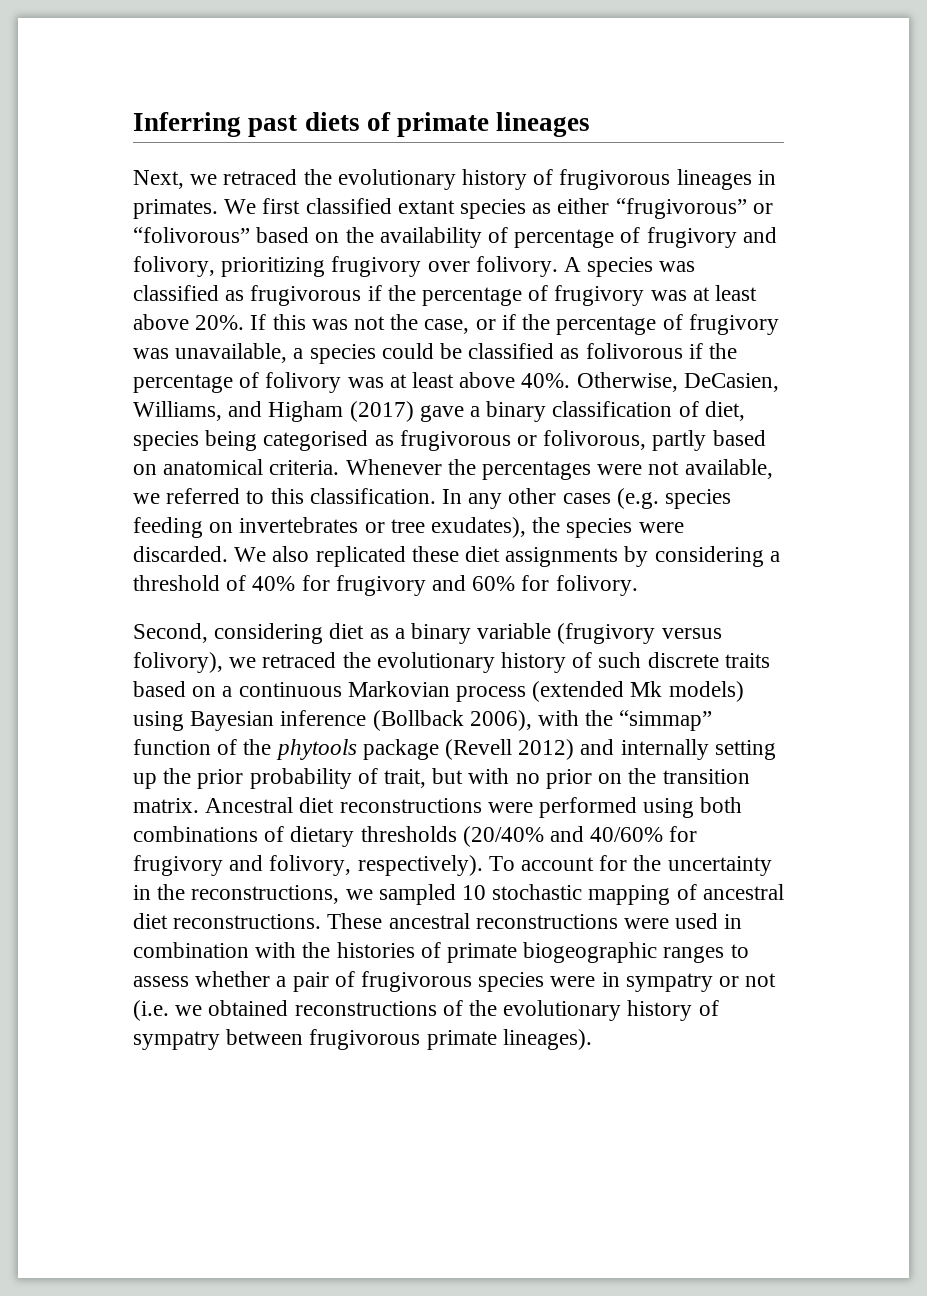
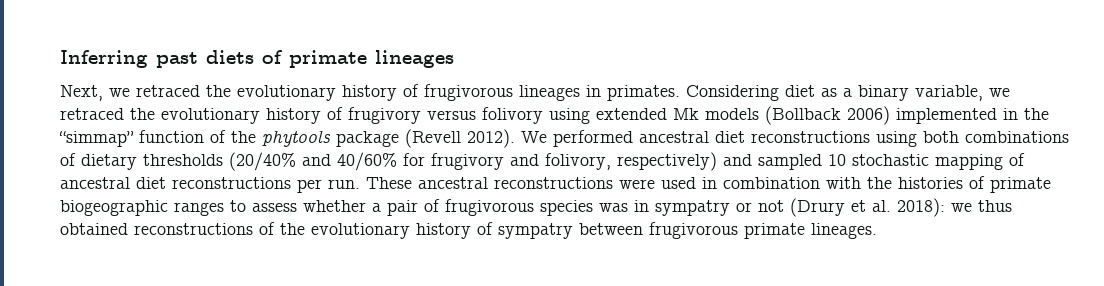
[224,198,773,219] [133,227,777,248] [133,256,696,277] [133,285,758,306] [133,314,779,335] [133,343,738,364] [133,372,779,393] [133,401,745,422] [133,430,766,451] [133,459,773,480] [133,488,732,509] [133,517,684,538] [133,546,780,567] [133,575,638,596] [133,623,722,644] [133,652,770,673] [133,681,744,702] [133,710,580,731] We first classified extant species as either “frugivorous” or “folivorous” based on the availability of percentage of frugivory and folivory, prioritizing frugivory over folivory. A species was classified as frugivorous if the percentage of frugivory was at least above 20%. If this was not the case, or if the percentage of frugivory was unavailable, a species could be classified as folivorous if the percentage of folivory was at least above 40%. Otherwise, DeCasien, Williams, and Higham (2017) gave a binary classification of diet, species being categorised as frugivorous or folivorous, partly based on anatomical criteria. Whenever the percentages were not available, we referred to this classification. In any other cases (e.g. species feeding on invertebrates or tree exudates), the species were discarded. We also replicated these diet assignments by considering a threshold of 40% for frugivory and 60% for folivory. // Second, considering diet as a binary variable (frugivory versus folivory), we retraced the evolutionary history of such discrete traits based on a continuous Markovian process (extended Mk models) using Bayesian inference (Bollback 2006), with -> [686,85,1010,101] [60,106,1018,125] Considering diet as a binary variable, we retraced the evolutionary history of frugivory versus folivory using extended Mk models (Bollback 2006) implemented in
[518,739,776,760] [133,768,750,789] [133,797,638,818] 2012) and internally setting up the prior probability of trait, but with no prior on the transition matrix. Ancestral diet reconstructions were performed -> [467,129,870,148] 2012). We performed ancestral diet reconstructions
[357,855,772,876] [133,884,373,904] respectively). To account for the uncertainty in the reconstructions, we -> [617,152,752,171] respectively) and
[173,914,322,929] reconstructions. -> [172,177,360,193] reconstructions per run.
[550,976,596,987] were -> [599,203,628,212] was
[133,1000,203,1021] (i.e. we -> [790,198,1012,217] (Drury et al. 2018): we thus
[502,1029,592,1050] lineages). -> [811,223,877,239] lineages.

